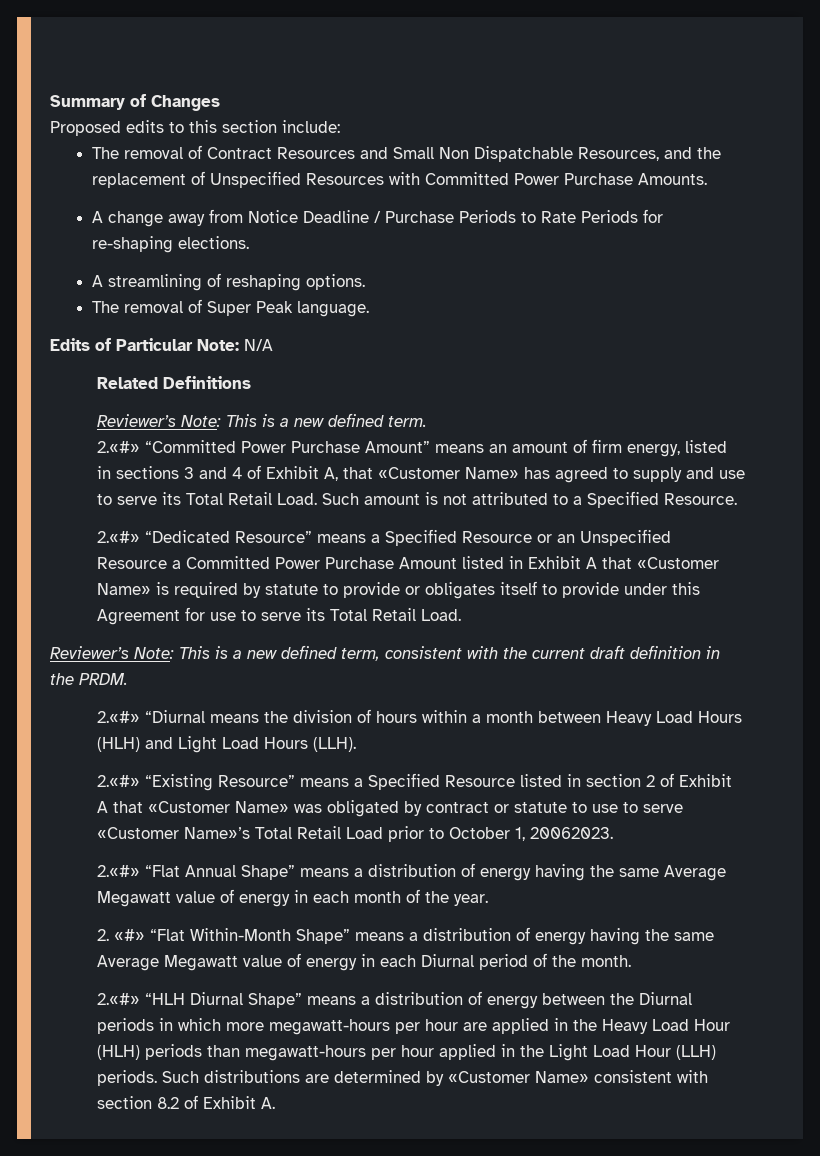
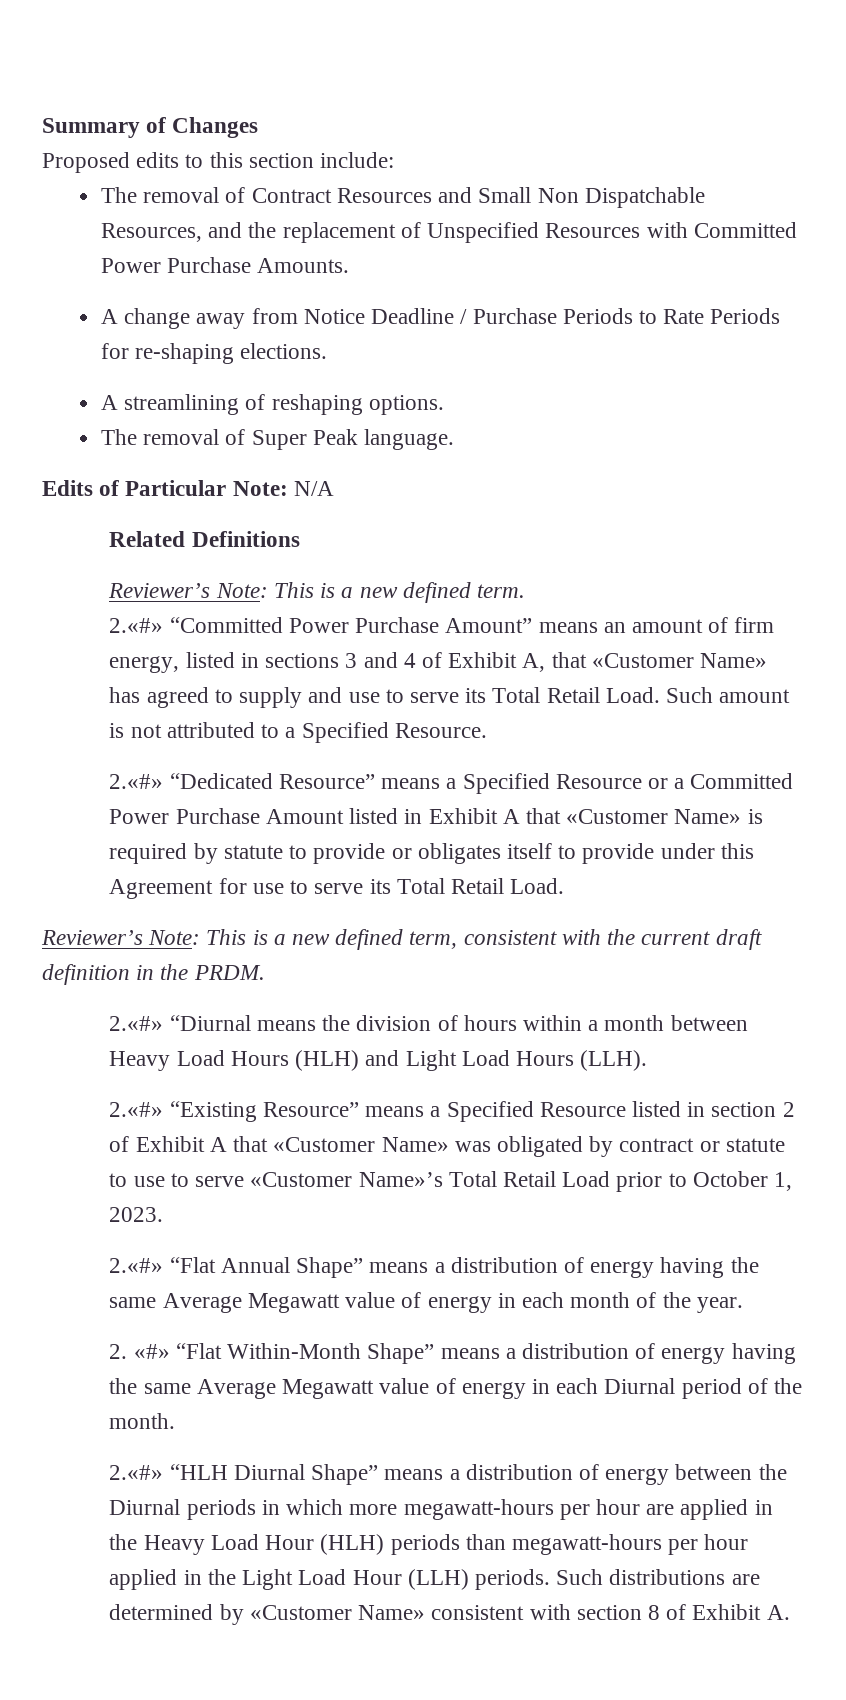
[556,529,671,546] [96,557,167,569] an Unspecified Resource -> (668, 783) none
[529,827,613,839] 20062023. -> [109,1207,164,1222] 2023.
[156,1097,179,1109] 8.2 -> [647,1605,660,1620] 8

